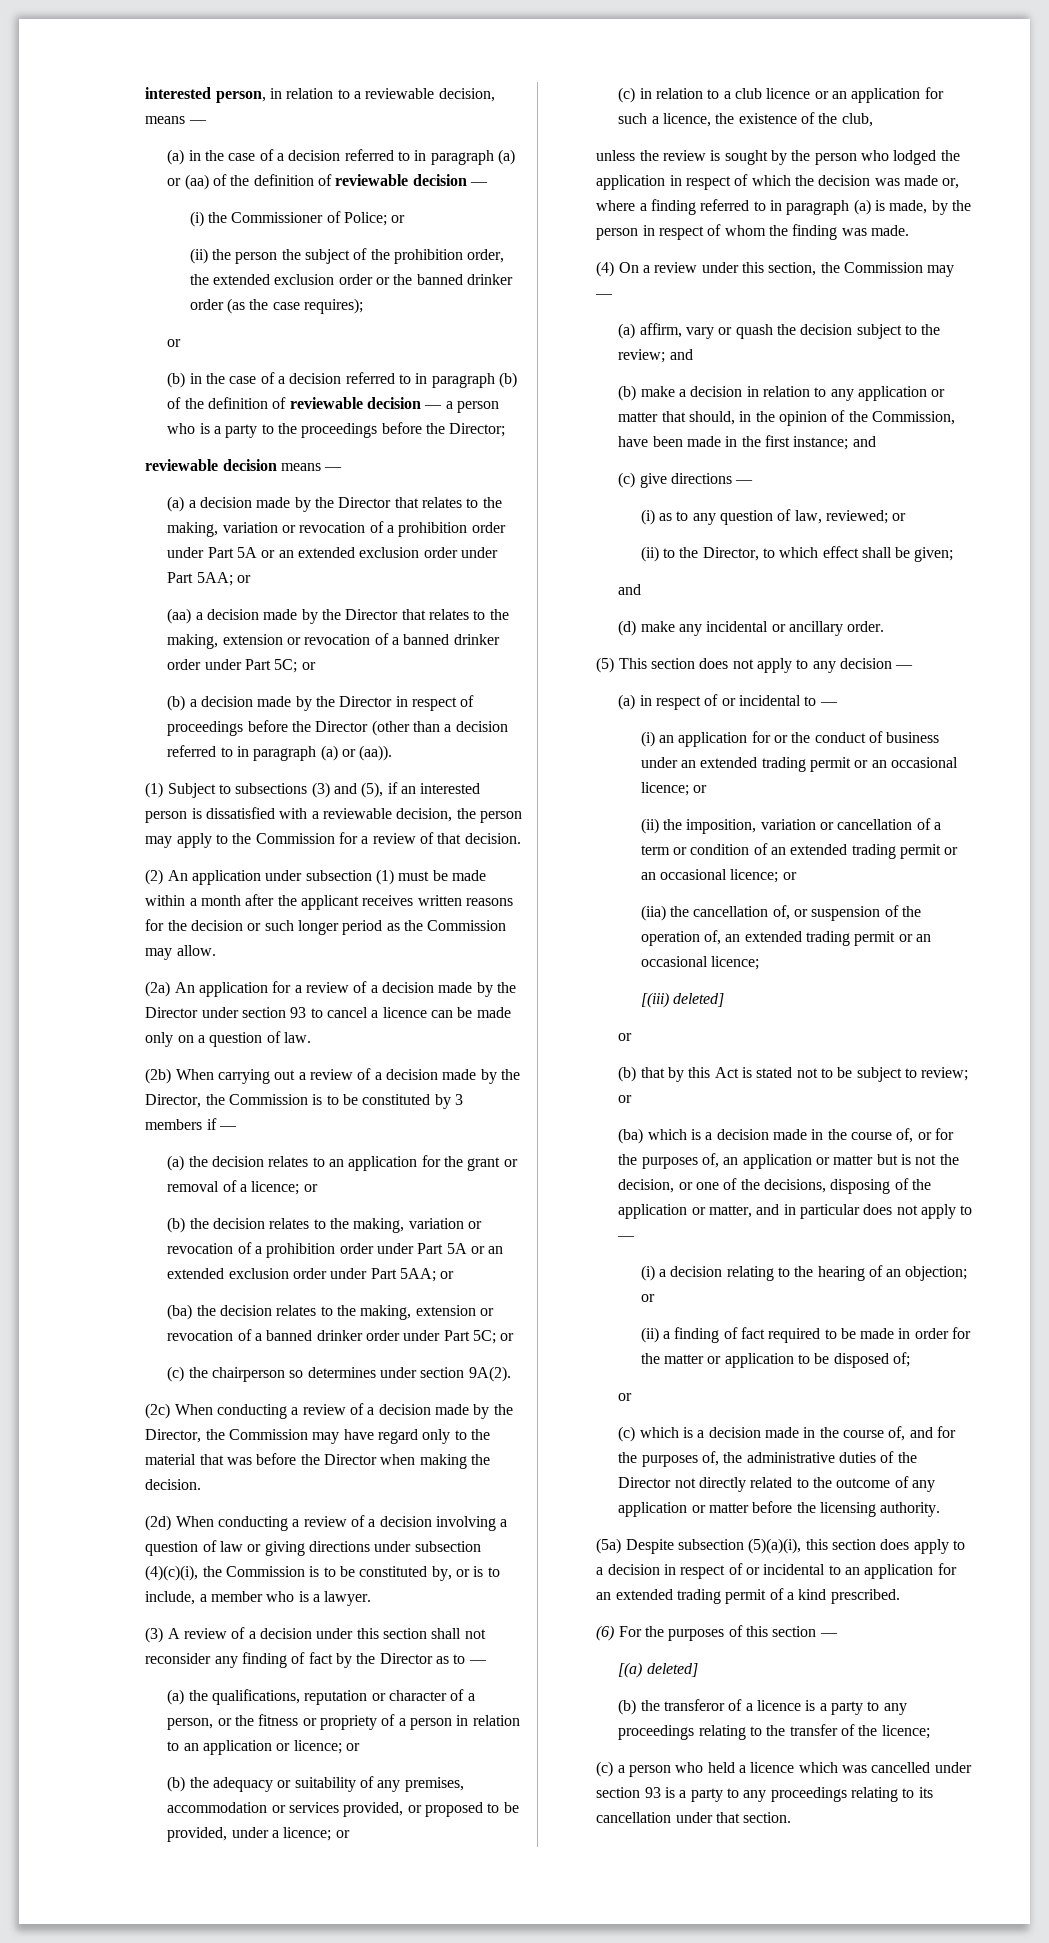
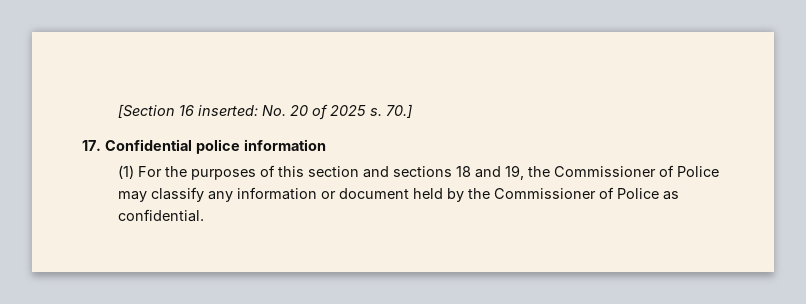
[145,87,495,103] [145,116,207,124] [167,149,515,165] [167,174,489,190] [189,211,406,227] [189,248,505,264] [189,274,513,285] [189,298,363,314] [167,339,182,347] [167,372,517,388] [167,397,500,413] [167,422,506,438] [145,459,343,471] [167,496,502,512] [167,521,506,537] [167,547,499,558] [167,572,252,586] [167,608,509,624] [167,633,500,649] [167,659,316,673] [167,695,475,711] [167,720,508,736] [167,745,393,761] [145,782,481,798] [145,807,522,823] [145,832,521,848] [145,869,486,885] [145,894,513,910] [145,919,507,935] [145,945,216,960] [145,981,516,997] [145,1007,511,1018] [145,1031,311,1047] [145,1068,520,1084] [145,1094,463,1109] [145,1118,237,1130] [167,1155,518,1171] [167,1180,318,1195] [167,1217,483,1233] [167,1242,504,1258] [167,1268,455,1282] [167,1304,495,1320] [167,1329,515,1344] [167,1366,511,1382] [145,1403,513,1419] [145,1429,490,1444] [145,1453,490,1469] [145,1479,202,1490] [145,1515,508,1531] [145,1540,481,1556] [145,1565,500,1581] [145,1591,372,1606] [145,1627,486,1643] [145,1652,487,1668] [167,1689,475,1705] [167,1714,520,1730] [167,1740,361,1755] [167,1776,464,1792] [167,1802,519,1817] [167,1827,350,1842] [618,87,944,103] [618,112,873,127] [596,150,960,165] [596,174,960,190] [596,199,971,215] [596,224,909,240] [596,261,955,277] [595,294,614,298] [618,323,941,339] [618,349,693,363] [618,385,946,401] [618,410,956,426] [618,435,876,450] [618,472,754,488] [640,509,907,525] [640,546,954,562] [618,584,642,595] [618,620,885,636] [596,657,914,673] [618,694,838,710] [640,731,940,747] [640,757,958,772] [640,782,707,796] [640,818,941,834] [640,843,959,859] [640,869,797,883] [640,905,921,921] [640,930,931,946] [640,956,759,970] [640,992,724,1008] [618,1033,633,1041] [618,1066,969,1082] [618,1095,633,1103] [618,1128,954,1144] [618,1153,959,1169] [618,1178,932,1194] [618,1204,973,1219] [617,1236,636,1240] [640,1265,968,1281] [640,1294,655,1302] [640,1327,972,1343] [640,1352,910,1368] [618,1393,633,1401] [618,1426,956,1442] [618,1451,917,1467] [618,1476,936,1492] [618,1501,941,1517] [596,1538,965,1554] [596,1563,957,1579] [596,1588,900,1604] [596,1625,615,1641] interested person, in relation to a reviewable decision, means — // (a) in the case of a decision referred to in paragraph (a) or (aa) of the definition of reviewable decision — // (i) the Commissioner of Police; or // (ii) the person the subject of the prohibition order, the extended exclusion order or the banned drinker order (as the case requires); // or // (b) in the case of a decision referred to in paragraph (b) of the definition of reviewable decision — a person who is a party to the proceedings before the Director; // reviewable decision means — // (a) a decision made by the Director that relates to the making, variation or revocation of a prohibition order under Part 5A or an extended exclusion order under Part 5AA; or // (aa) a decision made by the Director that relates to the making, extension or revocation of a banned drinker order under Part 5C; or // (b) a decision made by the Director in respect of proceedings before the Director (other than a decision referred to in paragraph (a) or (aa)). // (1) Subject to subsections (3) and (5), if an interested person is dissatisfied with a reviewable decision, the person may apply to the Commission for a review of that decision. // (2) An application under subsection (1) must be made within a month after the applicant receives written reasons for the decision or such longer period as the Commission may allow. // (2a) An application for a review of a decision made by the Director under section 93 to cancel a licence can be made only on a question of law. // (2b) When carrying out a review of a decision made by the Director, the Commission is to be constituted by 3 members if — // (a) the decision relates to an application for the grant or removal of a licence; or // (b) the decision relates to the making, variation or revocation of a prohibition order under Part 5A or an extended exclusion order under Part 5AA; or // (ba) the decision relates to the making, extension or revocation of a banned drinker order under Part 5C; or // (c) the chairperson so determines under section 9A(2). // (2c) When conducting a review of a decision made by the Director, the Commission may have regard only to the material that was before the Director when making the decision. // (2d) When conducting a review of a decision involving a question of law or giving directions under subsection (4)(c)(i), the Commission is to be constituted by, or is to include, a member who is a lawyer. // (3) A review of a decision under this section shall not reconsider any finding of fact by the Director as to — // (a) the qualifications, reputation or character of a person, or the fitness or propriety of a person in relation to an application or licence; or // (b) the adequacy or suitability of any premises, accommodation or services provided, or proposed to be provided, under a licence; or // (c) in relation to a club licence or an application for such a licence, the existence of the club, // unless the review is sought by the person who lodged the application in respect of which the decision was made or, where a finding referred to in paragraph (a) is made, by the person in respect of whom the finding was made. // (4) On a review under this section, the Commission may — // (a) affirm, vary or quash the decision subject to the review; and // (b) make a decision in relation to any application or matter that should, in the opinion of the Commission, have been made in the first instance; and // (c) give directions — // (i) as to any question of law, reviewed; or // (ii) to the Director, to which effect shall be given; // and // (d) make any incidental or ancillary order. // (5) This section does not apply to any decision — // (a) in respect of or incidental to — // (i) an application for or the conduct of business under an extended trading permit or an occasional licence; or // (ii) the imposition, variation or cancellation of a term or condition of an extended trading permit or an occasional licence; or // (iia) the cancellation of, or suspension of the operation of, an extended trading permit or an occasional licence; // [(iii) deleted] // or // (b) that by this Act is stated not to be subject to review; or // (ba) which is a decision made in the course of, or for the purposes of, an application or matter but is not the decision, or one of the decisions, disposing of the application or matter, and in particular does not apply to — // (i) a decision relating to the hearing of an objection; or // (ii) a finding of fact required to be made in order for the matter or application to be disposed of; // or // (c) which is a decision made in the course of, and for the purposes of, the administrative duties of the Director not directly related to the outcome of any application or matter before the licensing authority. // (5a) Despite subsection (5)(a)(i), this section does apply to a decision in respect of or incidental to an application for an extended trading permit of a kind prescribed. // (6) -> [117,104,412,120] [82,139,326,154] [117,165,134,179] [Section 16 inserted: No. 20 of 2025 s. 70.] // 17. Confidential police information // (1)
[819,1633,838,1637] [618,1662,698,1678] [618,1699,907,1715] [618,1724,930,1740] [596,1761,972,1777] [596,1787,933,1802] [596,1812,792,1823] — // [(a) deleted] // (b) the transferor of a licence is a party to any proceedings relating to the transfer of the licence; // (c) a person who held a licence which was cancelled under section 93 is a party to any proceedings relating to its cancellation under that section. -> [362,165,719,180] [117,187,679,202] [117,209,204,222] and sections 18 and 19, the Commissioner of Police may classify any information or document held by the Commissioner of Police as confidential.

